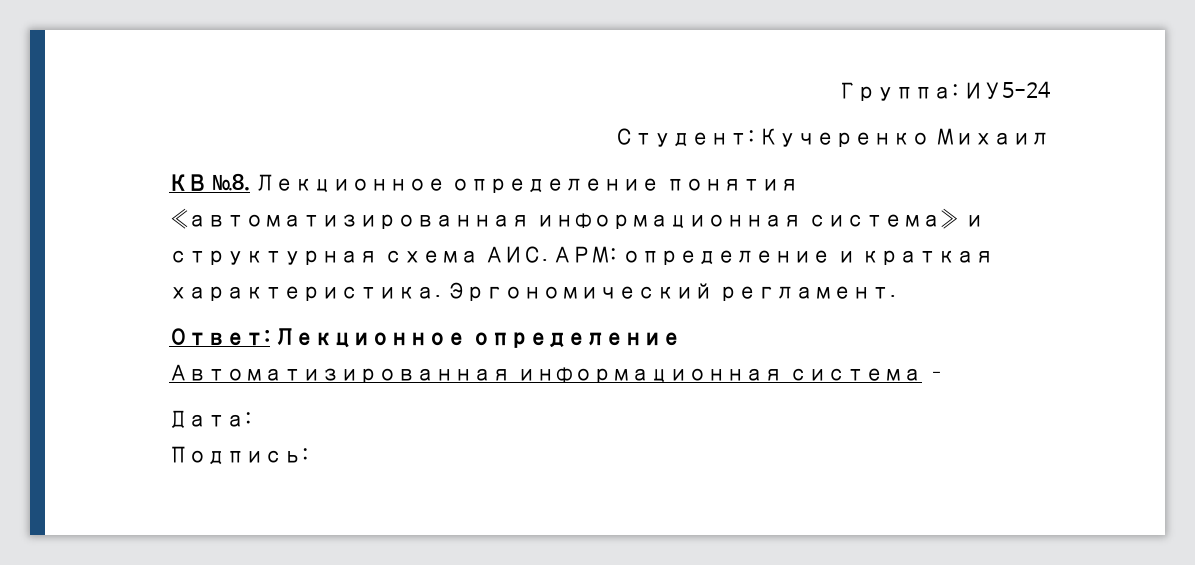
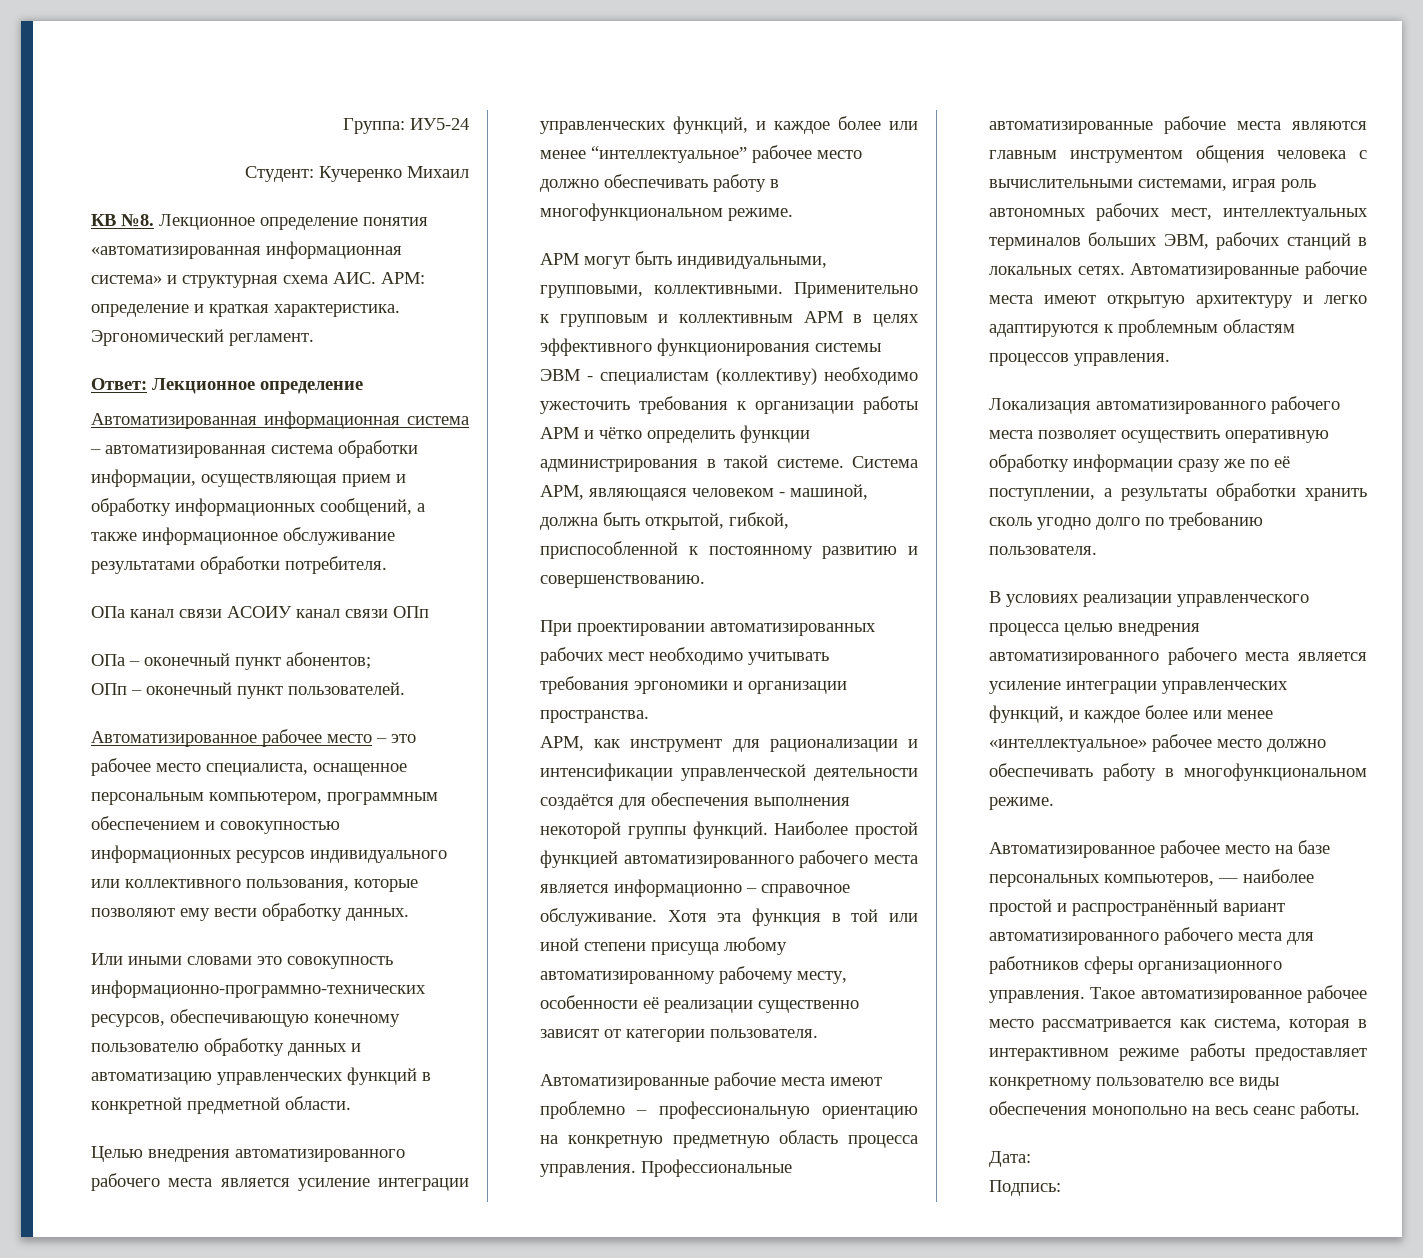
(947, 375) none -> [105,440,419,458] [91,469,407,487] [91,498,426,516] [91,527,396,545] [91,556,388,574] [91,606,430,618] [91,652,372,670] [91,682,406,699] [91,729,417,747] [91,758,408,776] [91,792,439,805] [91,816,341,834] [91,845,448,863] [91,879,419,892] [91,903,410,921] [91,953,394,969] [91,980,427,998] [91,1009,401,1027] [91,1038,362,1056] [91,1067,432,1085] [91,1096,352,1114] [91,1146,406,1162] [91,1173,469,1191] [540,116,918,134] [540,145,863,163] [540,174,780,192] [540,203,794,221] [540,251,828,269] [540,282,918,298] [540,311,919,327] [540,338,882,356] [540,367,918,385] [540,396,918,414] [540,425,811,443] [540,455,918,472] [540,484,869,501] [540,512,790,530] [540,541,918,559] [540,575,706,588] [540,620,877,636] [540,647,830,665] [540,676,848,694] [540,710,650,723] [540,736,918,752] [540,763,918,781] [540,792,851,810] [540,821,918,839] [540,850,918,868] [540,879,851,897] [540,908,918,926] [540,937,788,955] [540,966,848,984] [540,995,860,1013] [540,1029,819,1042] [540,1072,883,1090] [540,1101,918,1119] [540,1130,918,1148] [540,1159,793,1177] [989,116,1367,134] [989,145,1367,163] [989,179,1317,192] [989,203,1368,221] [989,232,1367,250] [989,261,1367,279] [989,295,1367,308] [989,319,1296,337] [989,353,1171,366] [989,396,1341,414] [989,430,1330,443] [989,454,1291,472] [989,483,1367,501] [989,512,1264,530] [989,546,1098,555] [989,591,1310,607] [989,623,1201,636] [989,647,1367,665] [989,681,1289,694] [989,705,1274,723] [989,734,1327,752] [989,763,1367,781] [989,797,1055,810] [989,840,1331,858] [989,869,1315,887] [989,899,1286,916] [989,927,1315,945] [989,956,1283,974] [989,985,1367,1003] [989,1019,1367,1032] [989,1043,1367,1061] [989,1077,1280,1090] [989,1101,1361,1119] автоматизированная система обработки информации, осуществляющая прием и обработку информационных сообщений, а также информационное обслуживание результатами обработки потребителя. // ОПа канал связи АСОИУ канал связи ОПп // ОПа – оконечный пункт абонентов; // ОПп – оконечный пункт пользователей. // Автоматизированное рабочее место – это рабочее место специалиста, оснащенное персональным компьютером, программным обеспечением и совокупностью информационных ресурсов индивидуального или коллективного пользования, которые позволяют ему вести обработку данных. // Или иными словами это совокупность информационно-программно-технических ресурсов, обеспечивающую конечному пользователю обработку данных и автоматизацию управленческих функций в конкретной предметной области. // Целью внедрения автоматизированного рабочего места является усиление интеграции управленческих функций, и каждое более или менее “интеллектуальное” рабочее место должно обеспечивать работу в многофункциональном режиме. // АРМ могут быть индивидуальными, групповыми, коллективными. Применительно к групповым и коллективным АРМ в целях эффективного функционирования системы ЭВМ - специалистам (коллективу) необходимо ужесточить требования к организации работы АРМ и чётко определить функции администрирования в такой системе. Система АРМ, являющаяся человеком - машиной, должна быть открытой, гибкой, приспособленной к постоянному развитию и совершенствованию. // При проектировании автоматизированных рабочих мест необходимо учитывать требования эргономики и организации пространства. // АРМ, как инструмент для рационализации и интенсификации управленческой деятельности создаётся для обеспечения выполнения некоторой группы функций. Наиболее простой функцией автоматизированного рабочего места является информационно – справочное обслуживание. Хотя эта функция в той или иной степени присуща любому автоматизированному рабочему месту, особенности её реализации существенно зависят от категории пользователя. // Автоматизированные рабочие места имеют проблемно – профессиональную ориентацию на конкретную предметную область процесса управления. Профессиональные автоматизированные рабочие места являются главным инструментом общения человека с вычислительными системами, играя роль автономных рабочих мест, интеллектуальных терминалов больших ЭВМ, рабочих станций в локальных сетях. Автоматизированные рабочие места имеют открытую архитектуру и легко адаптируются к проблемным областям процессов управления. // Локализация автоматизированного рабочего места позволяет осуществить оперативную обработку информации сразу же по её поступлении, а результаты обработки хранить сколь угодно долго по требованию пользователя. // В условиях реализации управленческого процесса целью внедрения автоматизированного рабочего места является усиление интеграции управленческих функций, и каждое более или менее «интеллектуальное» рабочее место должно обеспечивать работу в многофункциональном режиме. // Автоматизированное рабочее место на базе персональных компьютеров, — наиболее простой и распространённый вариант автоматизированного рабочего места для работников сферы организационного управления. Такое автоматизированное рабочее место рассматривается как система, которая в интерактивном режиме работы предоставляет конкретному пользователю все виды обеспечения монопольно на весь сеанс работы.

